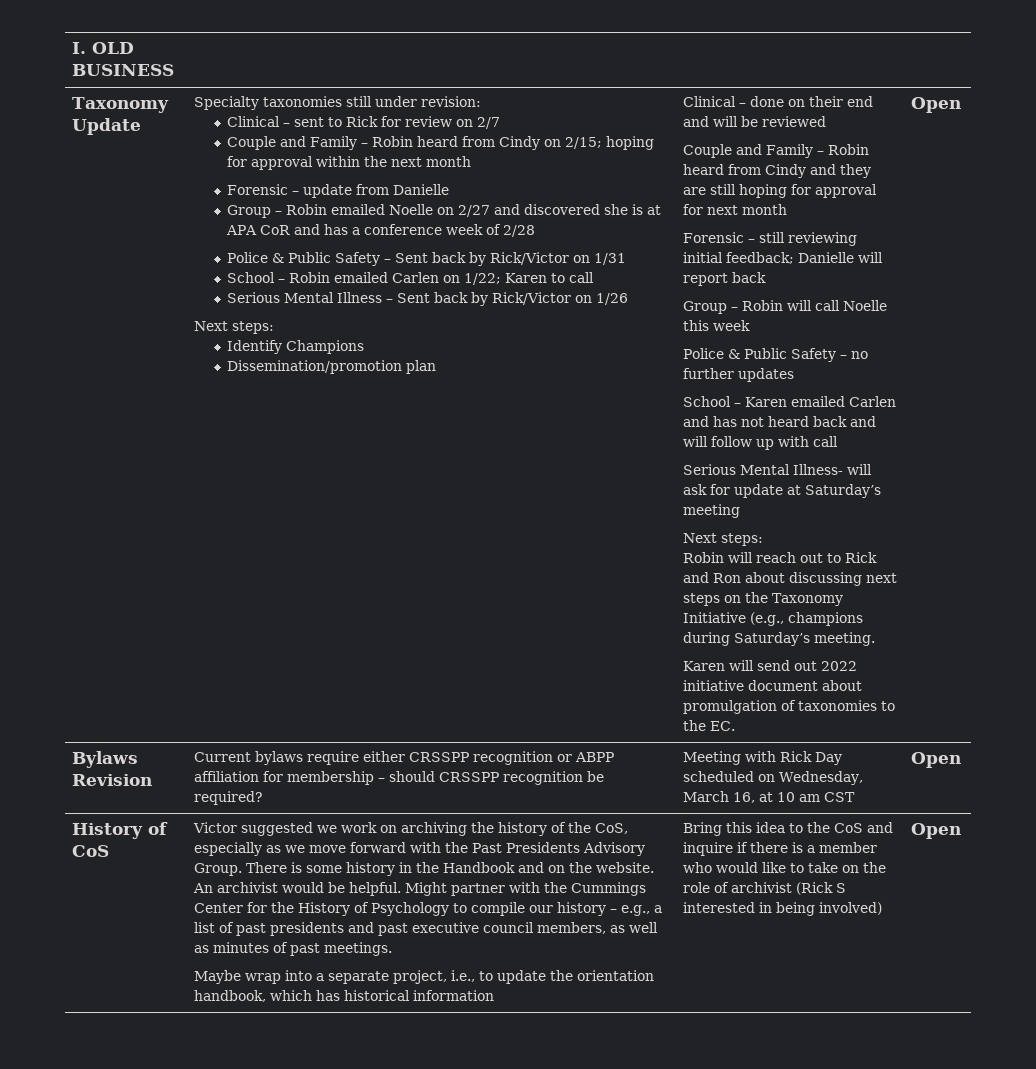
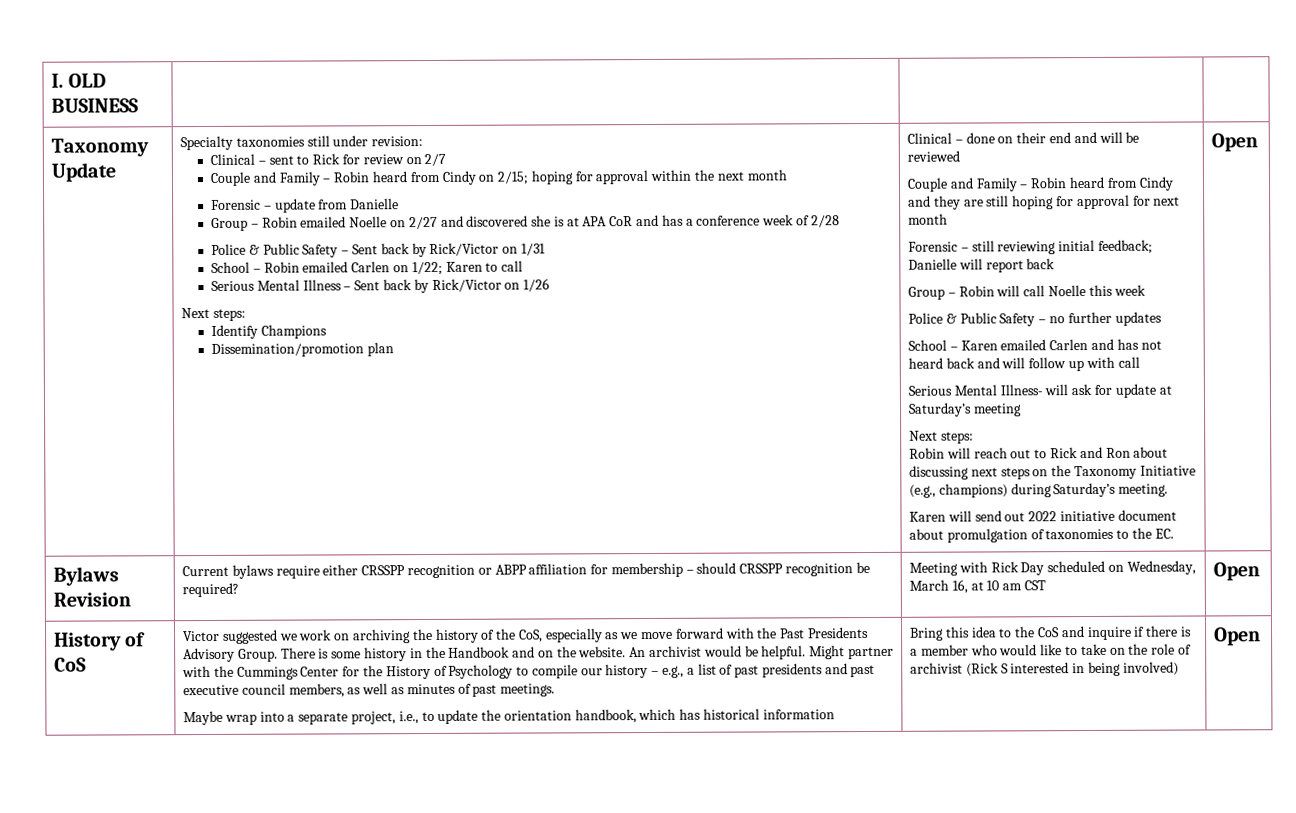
[788,612,864,626] champions -> [938,483,1008,498] champions)

